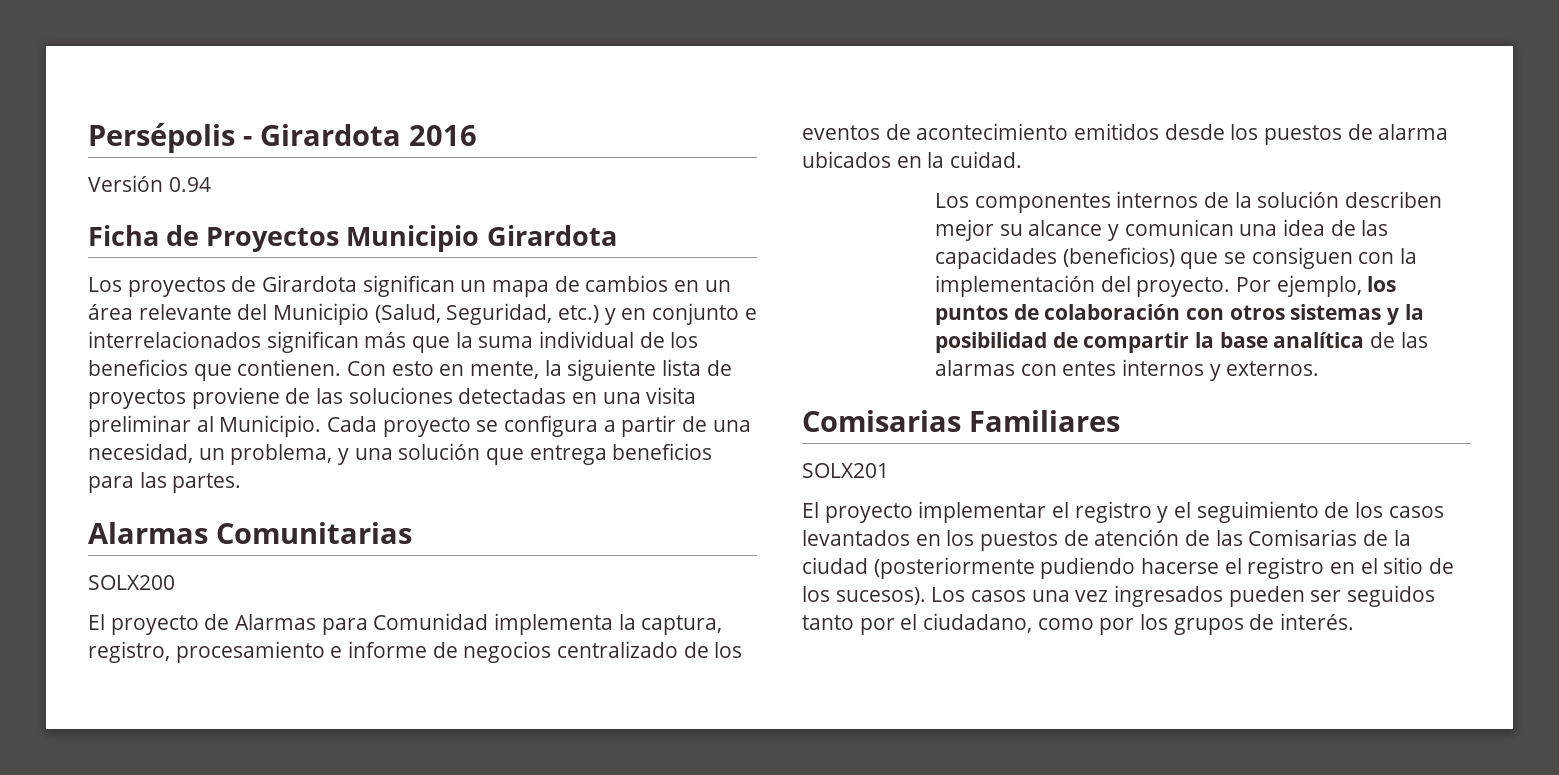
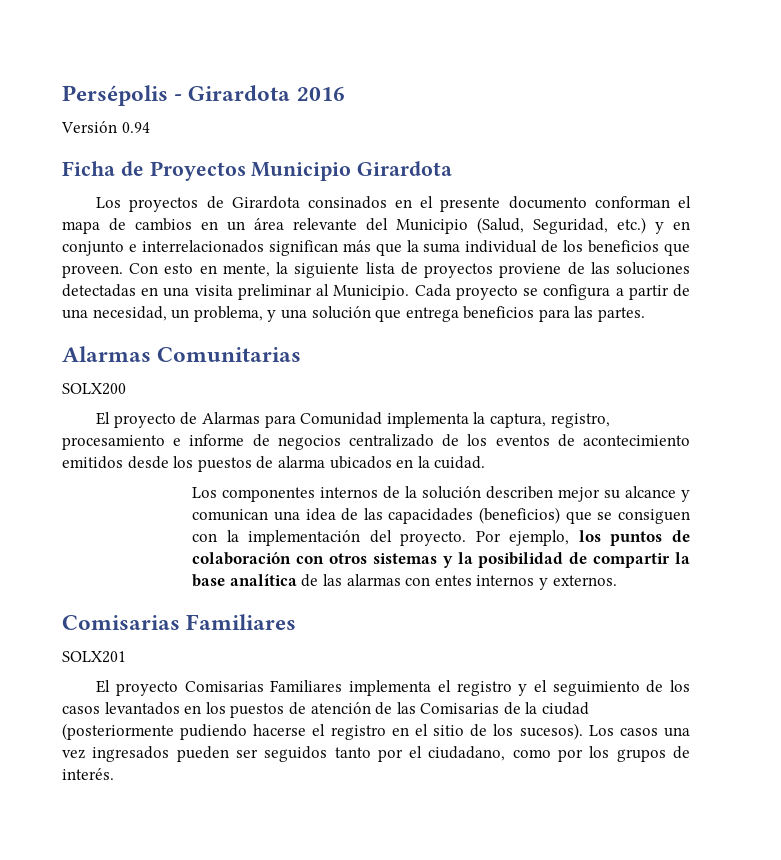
[362,275,487,297] significan un -> [307,196,691,212] consinados en el presente documento conforman el
[237,359,342,376] contienen. -> [62,265,123,278] proveen.
[918,501,1047,523] implementar -> [184,680,432,696] Comisarias Familiares implementa

